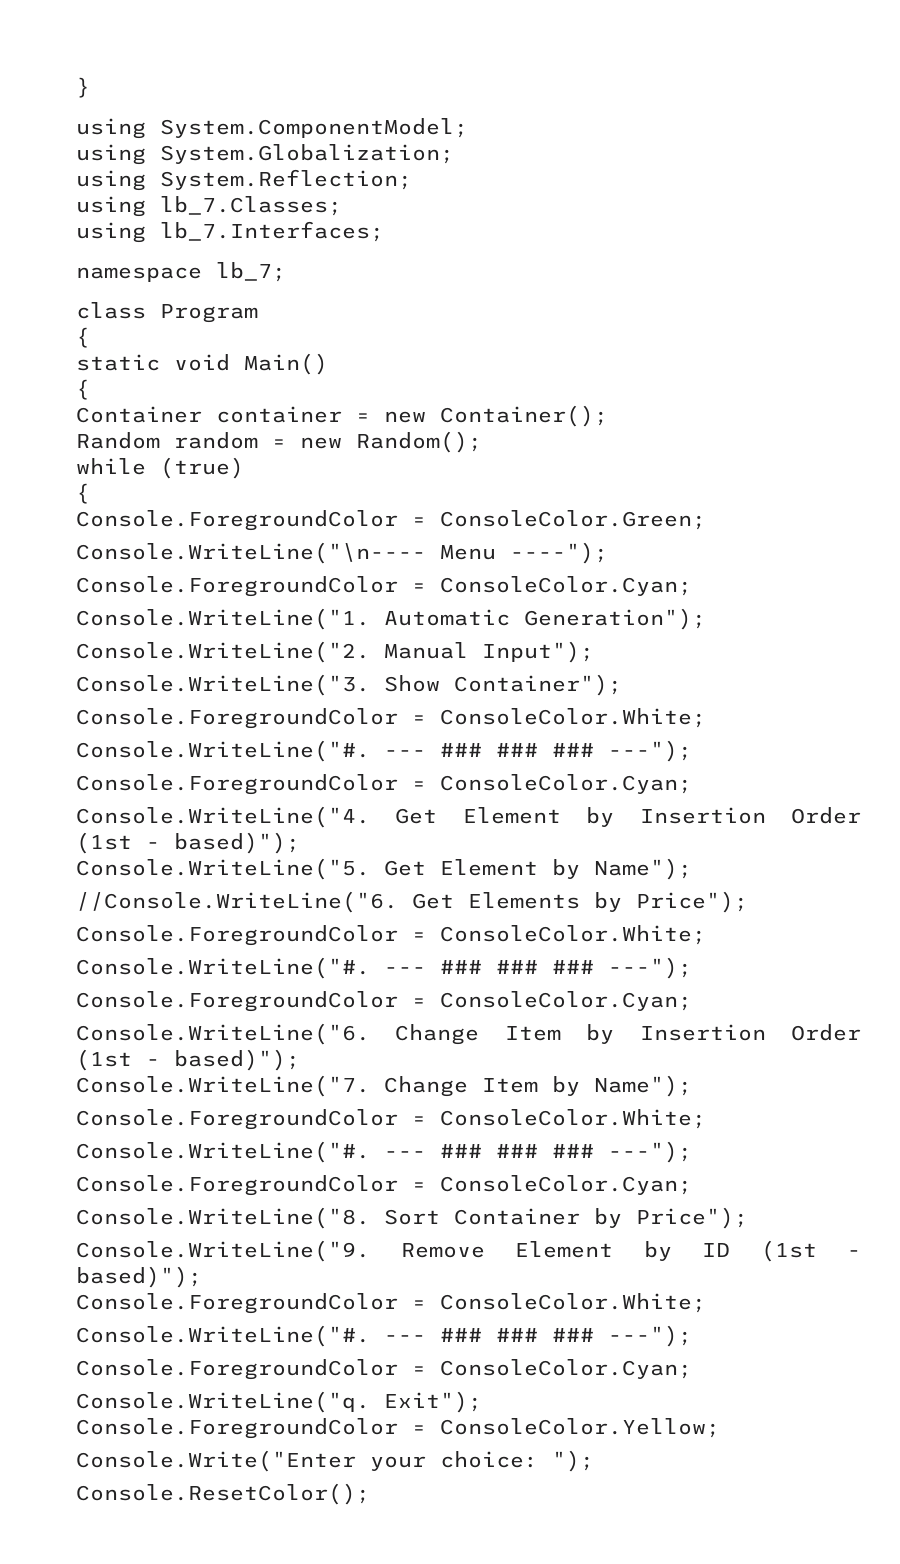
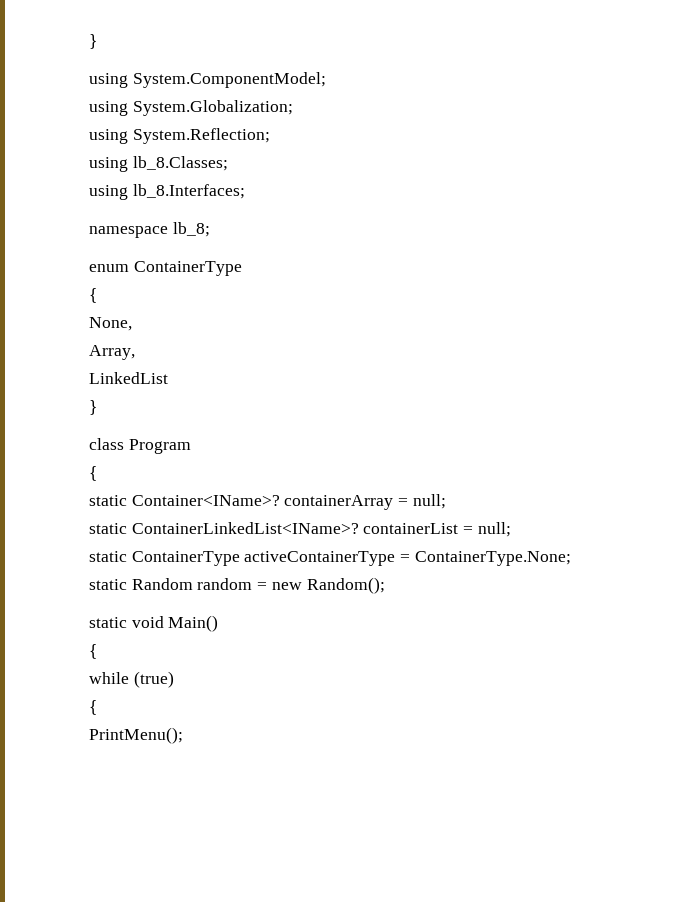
[160,196,342,216] [76,221,384,243] lb_7.Classes; // using lb_7.Interfaces; -> [132,156,228,171] [89,184,245,200] lb_8.Classes; // using lb_8.Interfaces;
[216,262,286,282] [76,302,258,323] [76,327,90,348] [76,353,328,375] [76,379,90,400] [76,405,608,427] lb_7; // class Program // { // static void Main() // { // Container container = new Container(); // -> [172,222,210,237] [89,261,242,276] [89,288,97,303] [89,317,132,331] [89,345,135,360] [89,372,168,384] [89,400,97,415] [89,438,191,454] [89,466,97,481] [89,494,446,510] [89,522,511,537] [89,551,571,566] [89,579,127,590] lb_8; // enum ContainerType // { // None, // Array, // LinkedList // } // class Program // { // static Container<IName>? containerArray = null; // static ContainerLinkedList<IName>? containerList = null; // static ContainerType activeContainerType = ContainerType.None; // static
(482, 442) none -> [89,615,219,632] [89,644,97,659] // static void Main() // {
[76,510,706,531] [76,542,608,564] [76,576,692,597] [76,608,706,630] [76,641,594,663] [76,674,622,696] [76,708,706,729] [76,740,692,762] [76,774,692,795] [76,806,861,828] [76,832,300,854] [76,858,692,880] [76,891,748,913] [76,925,706,946] [76,957,692,979] [76,991,692,1012] [76,1023,861,1045] [76,1049,300,1071] [76,1075,692,1097] [76,1109,706,1130] [76,1141,692,1163] [76,1175,692,1196] [76,1207,748,1229] [76,1240,861,1262] [76,1266,202,1288] [76,1293,706,1314] [76,1325,692,1347] [76,1359,692,1380] [76,1391,482,1413] [76,1418,720,1439] [76,1450,594,1472] [76,1483,370,1505] Console.ForegroundColor = ConsoleColor.Green; // Console.WriteLine("\n---- Menu ----"); // Console.ForegroundColor = ConsoleColor.Cyan; // Console.WriteLine("1. Automatic Generation"); // Console.WriteLine("2. Manual Input"); // Console.WriteLine("3. Show Container"); // Console.ForegroundColor = ConsoleColor.White; // Console.WriteLine("#. --- ### ### ### ---"); // Console.ForegroundColor = ConsoleColor.Cyan; // Console.WriteLine("4. Get Element by Insertion Order (1st - based)"); // Console.WriteLine("5. Get Element by Name"); // //Console.WriteLine("6. Get Elements by Price"); // Console.ForegroundColor = ConsoleColor.White; // Console.WriteLine("#. --- ### ### ### ---"); // Console.ForegroundColor = ConsoleColor.Cyan; // Console.WriteLine("6. Change Item by Insertion Order (1st - based)"); // Console.WriteLine("7. Change Item by Name"); // Console.ForegroundColor = ConsoleColor.White; // Console.WriteLine("#. --- ### ### ### ---"); // Console.ForegroundColor = ConsoleColor.Cyan; // Console.WriteLine("8. Sort Container by Price"); // Console.WriteLine("9. Remove Element by ID (1st - based)"); // Console.ForegroundColor = ConsoleColor.White; // Console.WriteLine("#. --- ### ### ### ---"); // Console.ForegroundColor = ConsoleColor.Cyan; // Console.WriteLine("q. Exit"); // Console.ForegroundColor = ConsoleColor.Yellow; // Console.Write("Enter your choice: "); // Console.ResetColor(); -> [89,727,183,744] PrintMenu();

